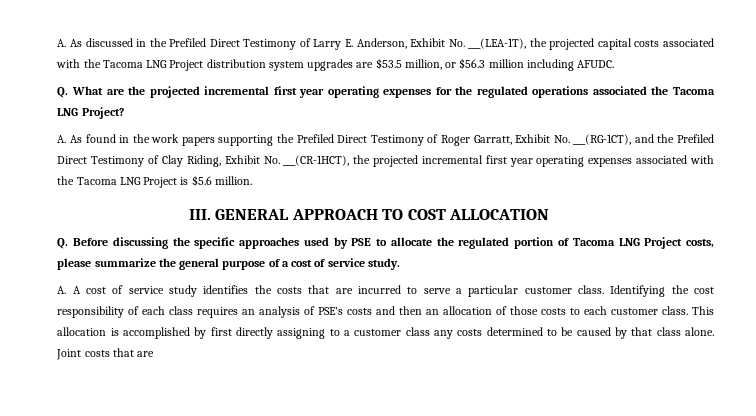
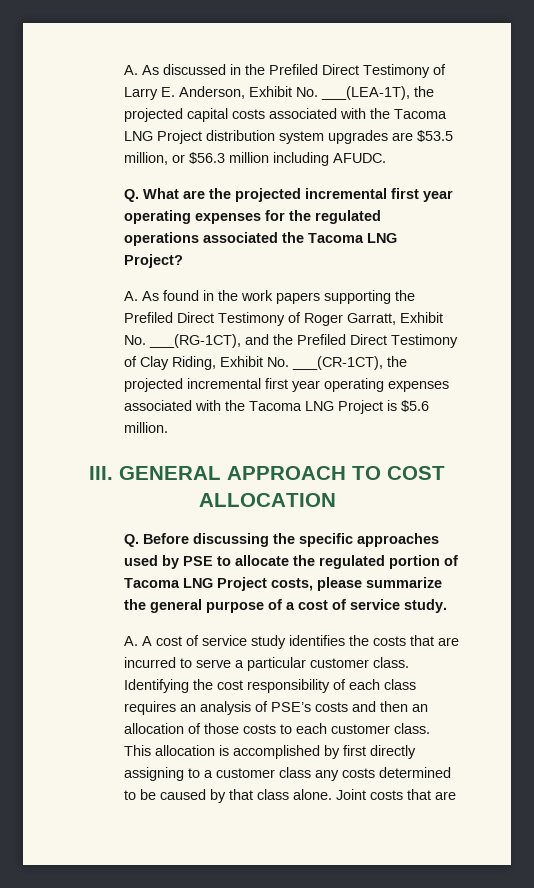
[283,155,350,166] ___(CR-1HCT), -> [292,356,384,370] ___(CR-1CT),

